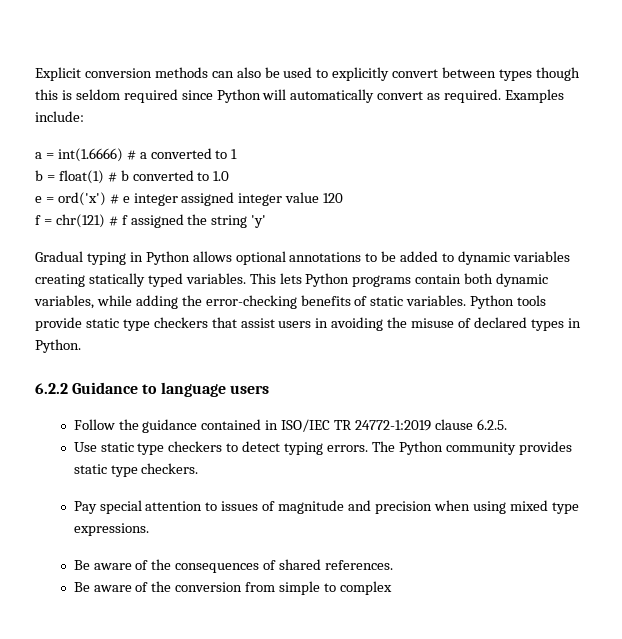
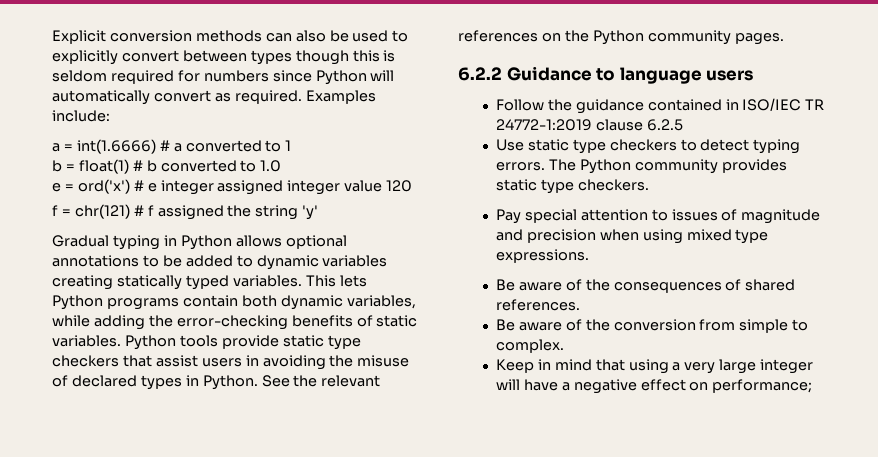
(178, 96) none -> [177,70,269,82] for numbers
(81, 346) none -> [261,375,381,387] [458,30,784,45] See the relevant references on the Python community pages.
[476,419,507,430] 6.2.5. -> [646,119,683,131] 6.2.5
[339,581,392,595] complex -> [495,339,564,353] [495,359,814,374] [495,379,813,394] complex. // Keep in mind that using a very large integer will have a negative effect on performance;

